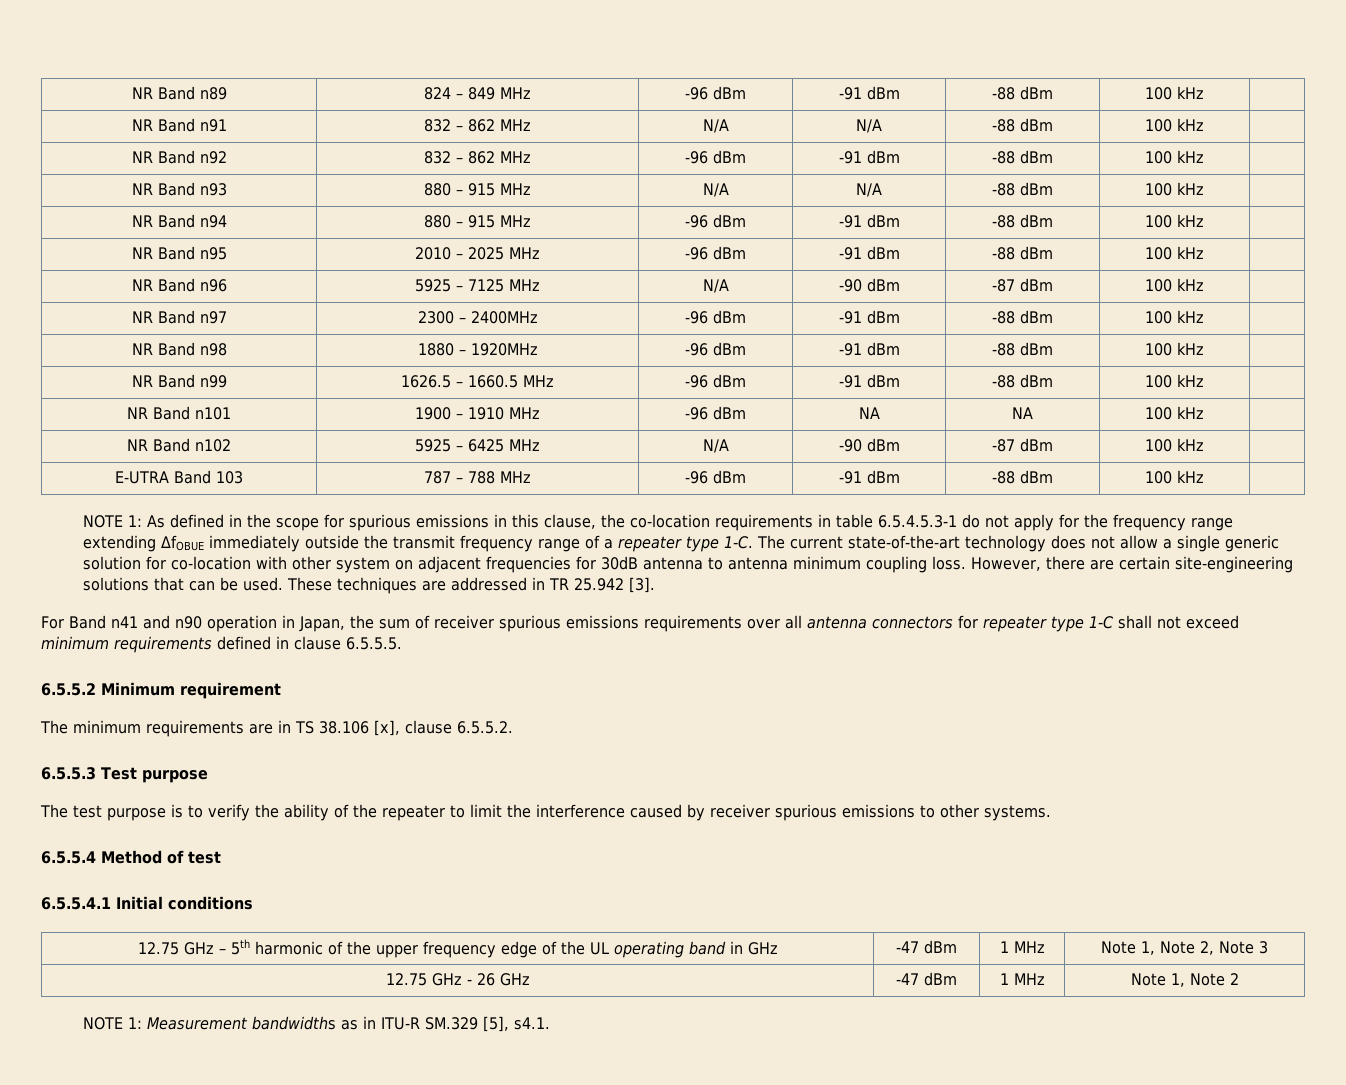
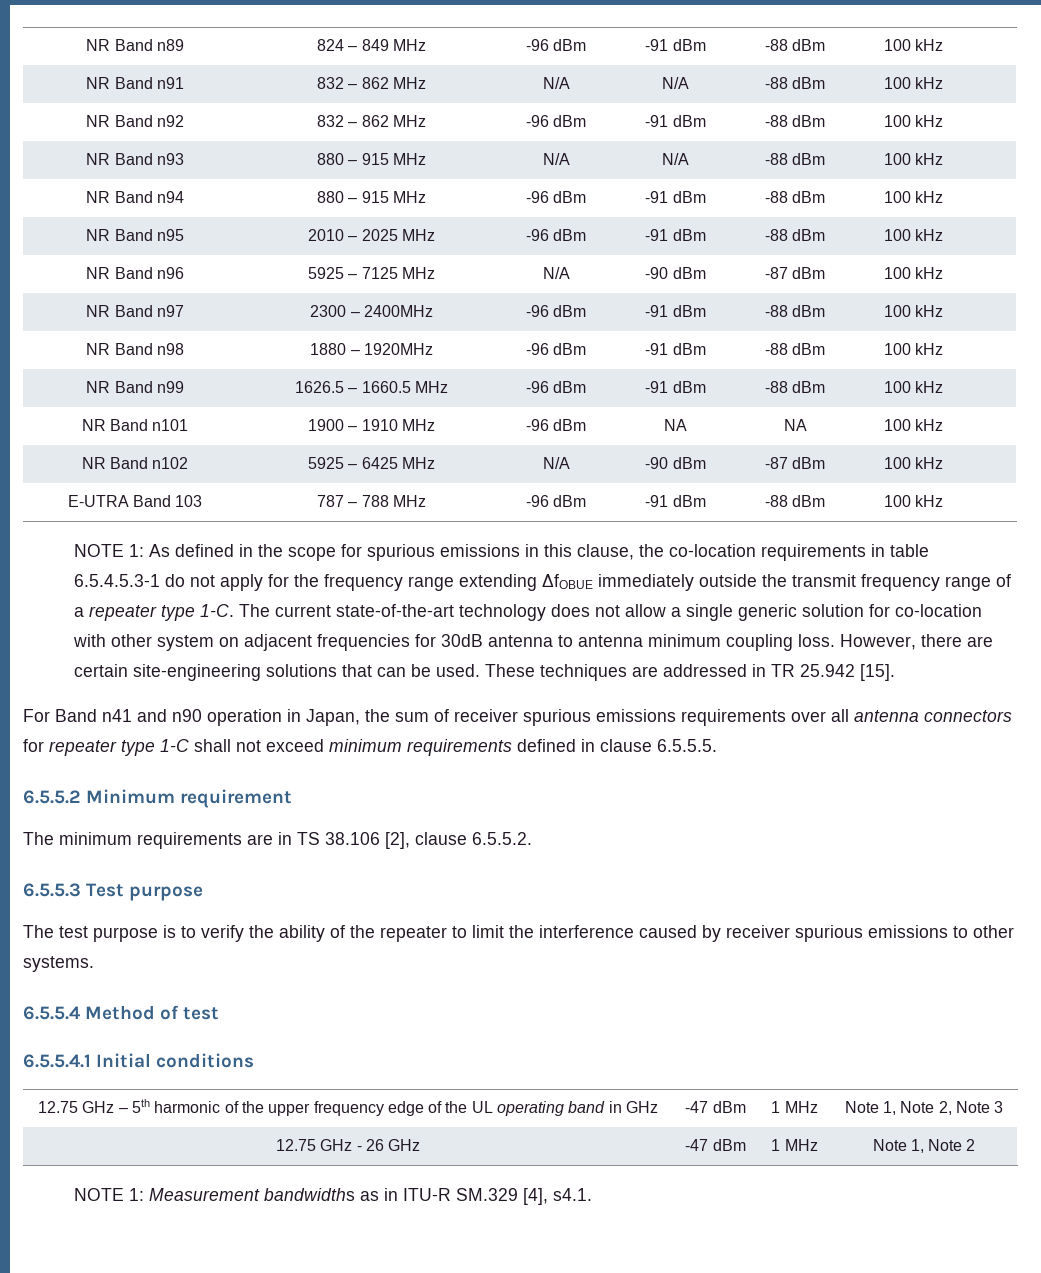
[628,577,655,593] [3]. -> [860,664,896,681] [15].
[374,720,400,736] [x], -> [385,832,410,849] [2],
[482,1016,509,1032] [5], -> [523,1188,549,1205] [4],

